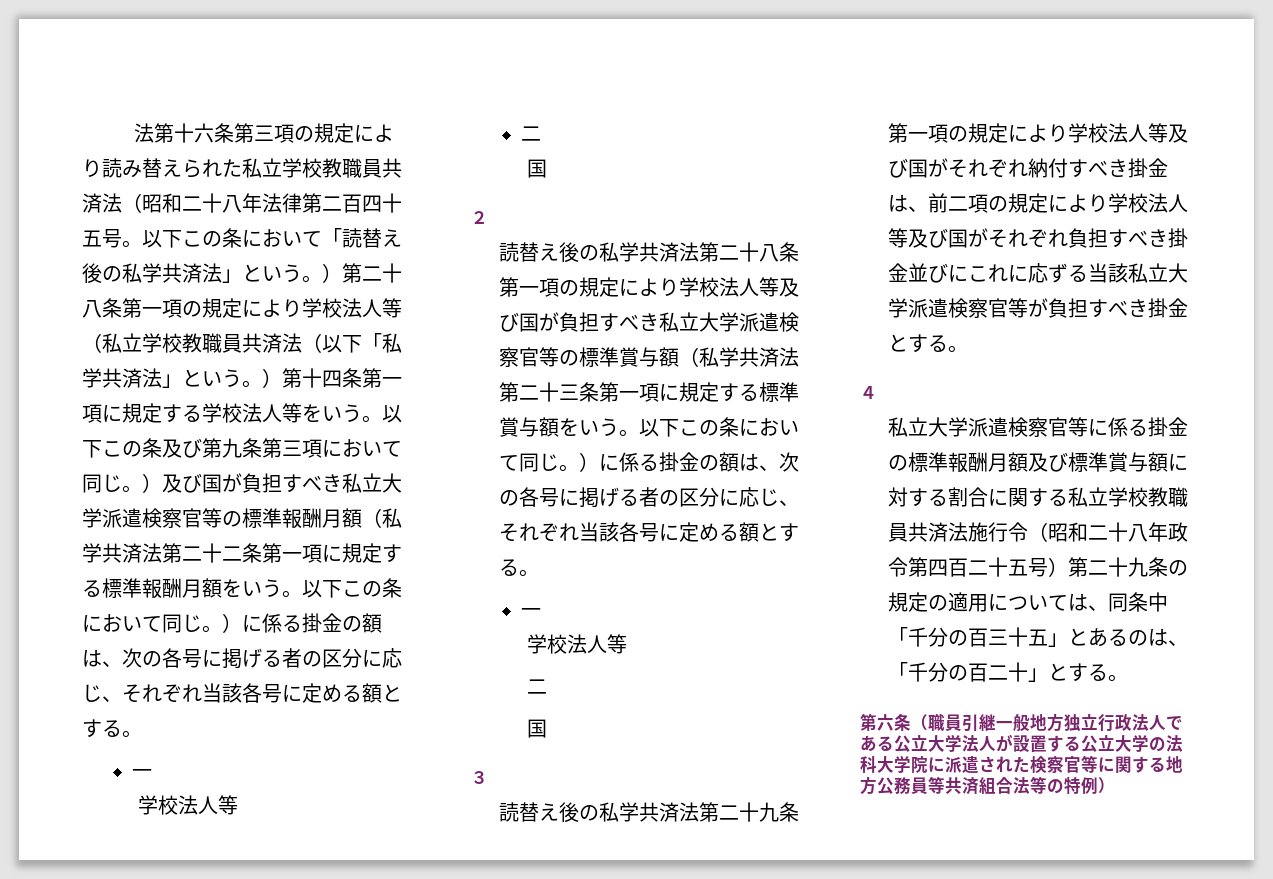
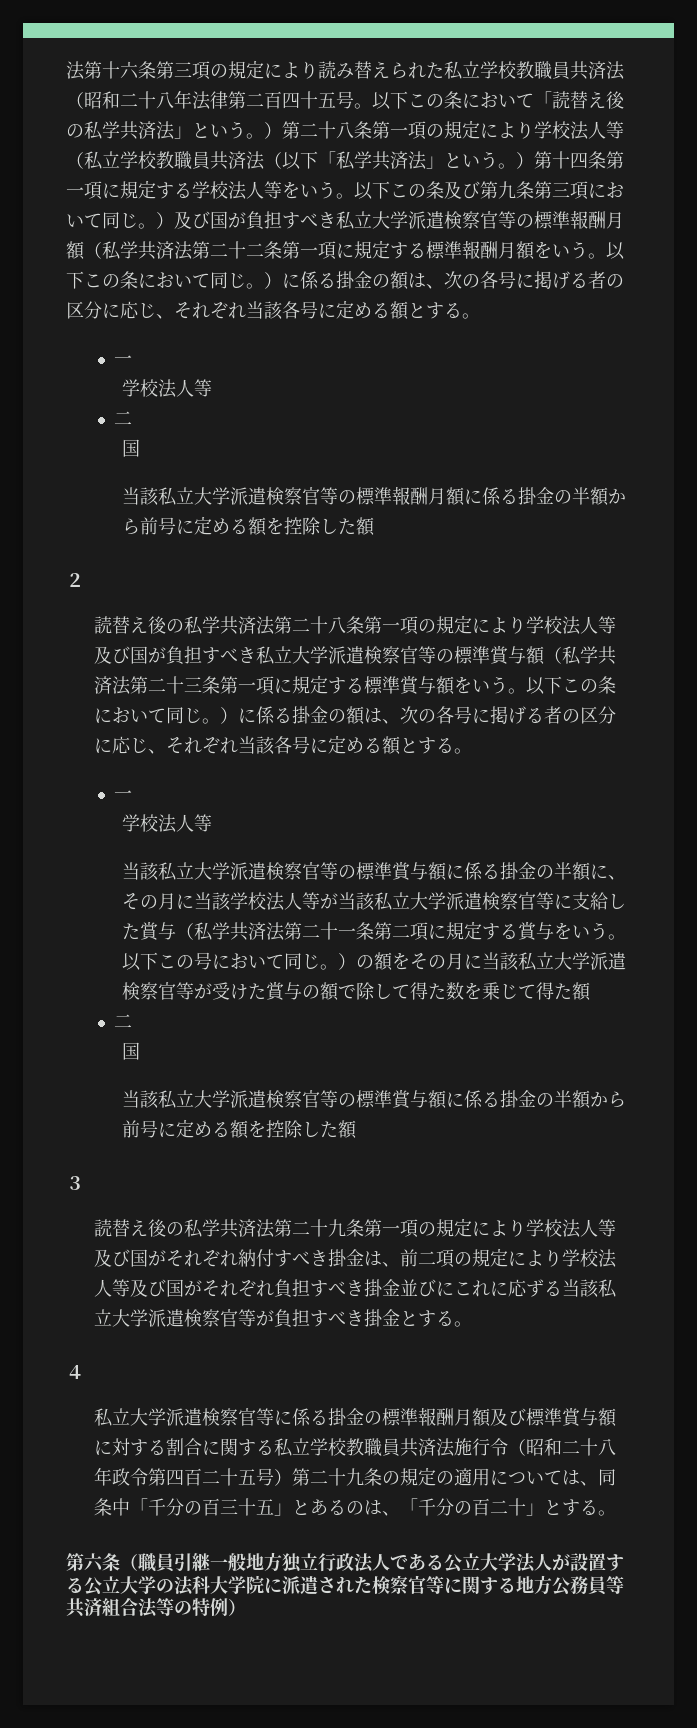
(547, 168) none -> [122,486,627,506] [122,516,376,536] // 当該私立大学派遣検察官等の標準報酬月額に係る掛金の半額から前号に定める額を控除した額
[526,679,547,694] [526,719,547,738] 二 // 国 -> [122,861,627,881] [122,892,627,911] [122,921,627,941] [122,952,627,971] [122,981,592,1001] [114,1014,133,1028] [122,1042,141,1060] [122,1089,627,1109] [122,1119,358,1139] 当該私立大学派遣検察官等の標準賞与額に係る掛金の半額に、その月に当該学校法人等が当該私立大学派遣検察官等に支給した賞与（私学共済法第二十一条第二項に規定する賞与をいう。以下この号において同じ。）の額をその月に当該私立大学派遣検察官等が受けた賞与の額で除して得た数を乗じて得た額 // 二 // 国 // 当該私立大学派遣検察官等の標準賞与額に係る掛金の半額から前号に定める額を控除した額

